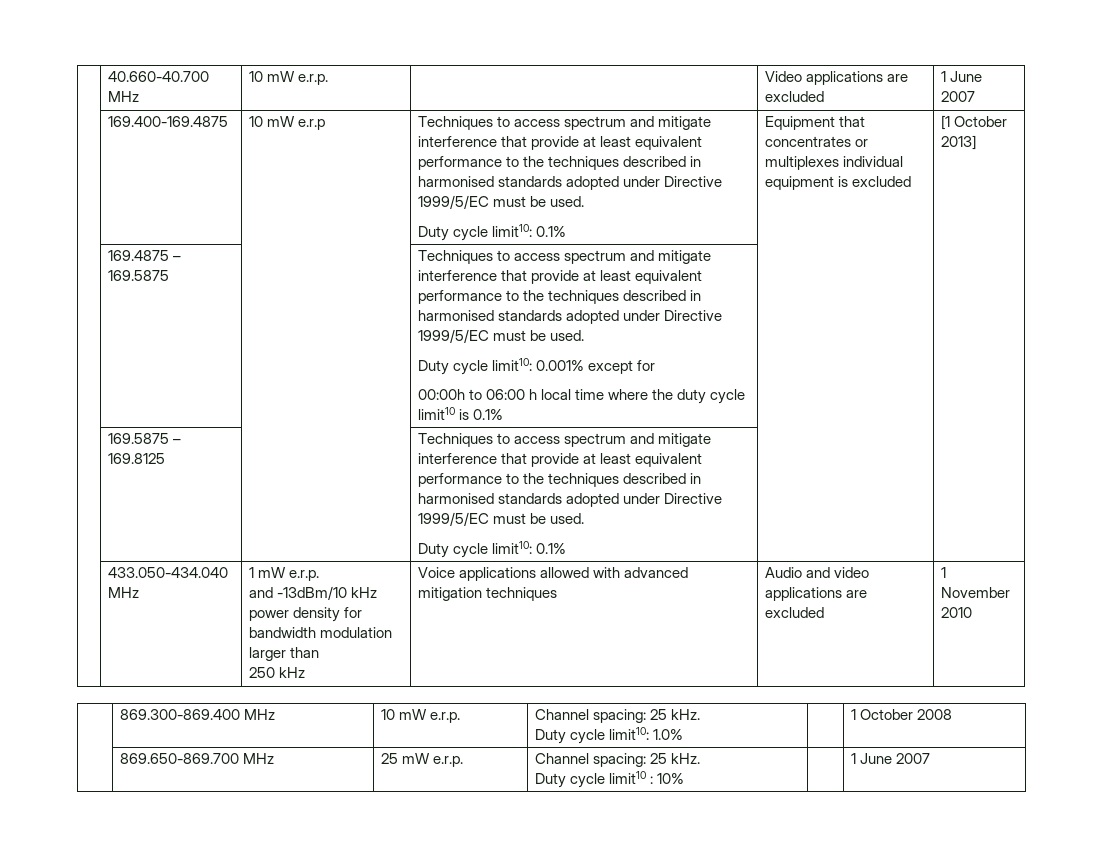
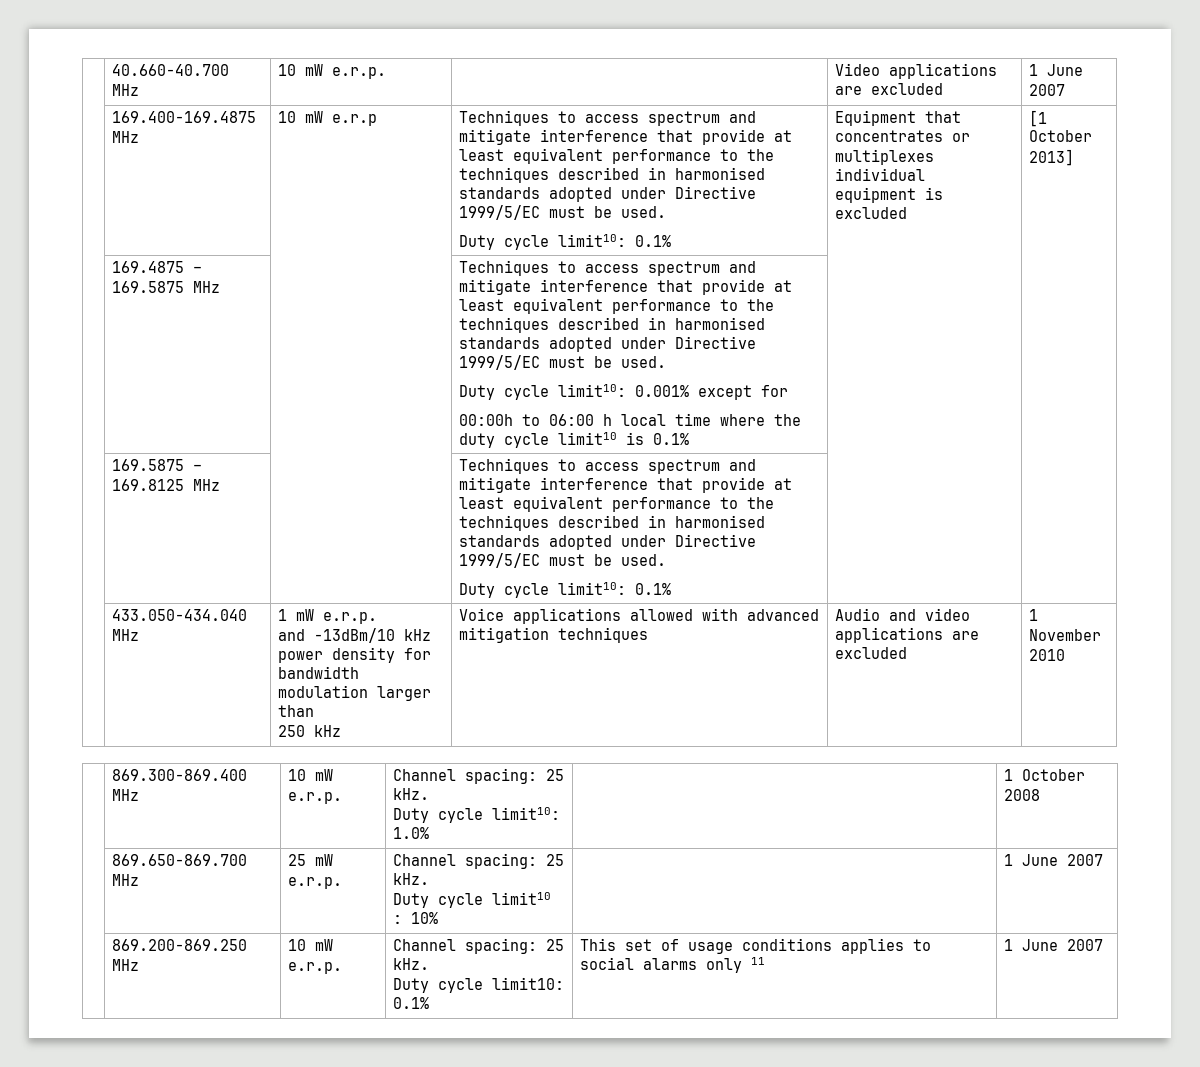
(228, 121) none -> [111,131,139,143] MHz
(169, 275) none -> [192,281,220,293] MHz
(165, 458) none -> [192,479,220,491] MHz
(931, 758) none -> [111,939,247,951] [111,959,139,971] [287,939,333,951] [287,962,342,974] [392,938,564,954] [392,958,429,970] [392,977,564,993] [392,997,429,1009] [579,938,931,954] [579,957,765,973] [1003,939,1103,951] // | 869.200-869.250 MHz | 10 mW e.r.p. | Channel spacing: 25 kHz. // Duty cycle limit10: 0.1% | This set of usage conditions applies to social alarms only 11 | 1 June 2007

